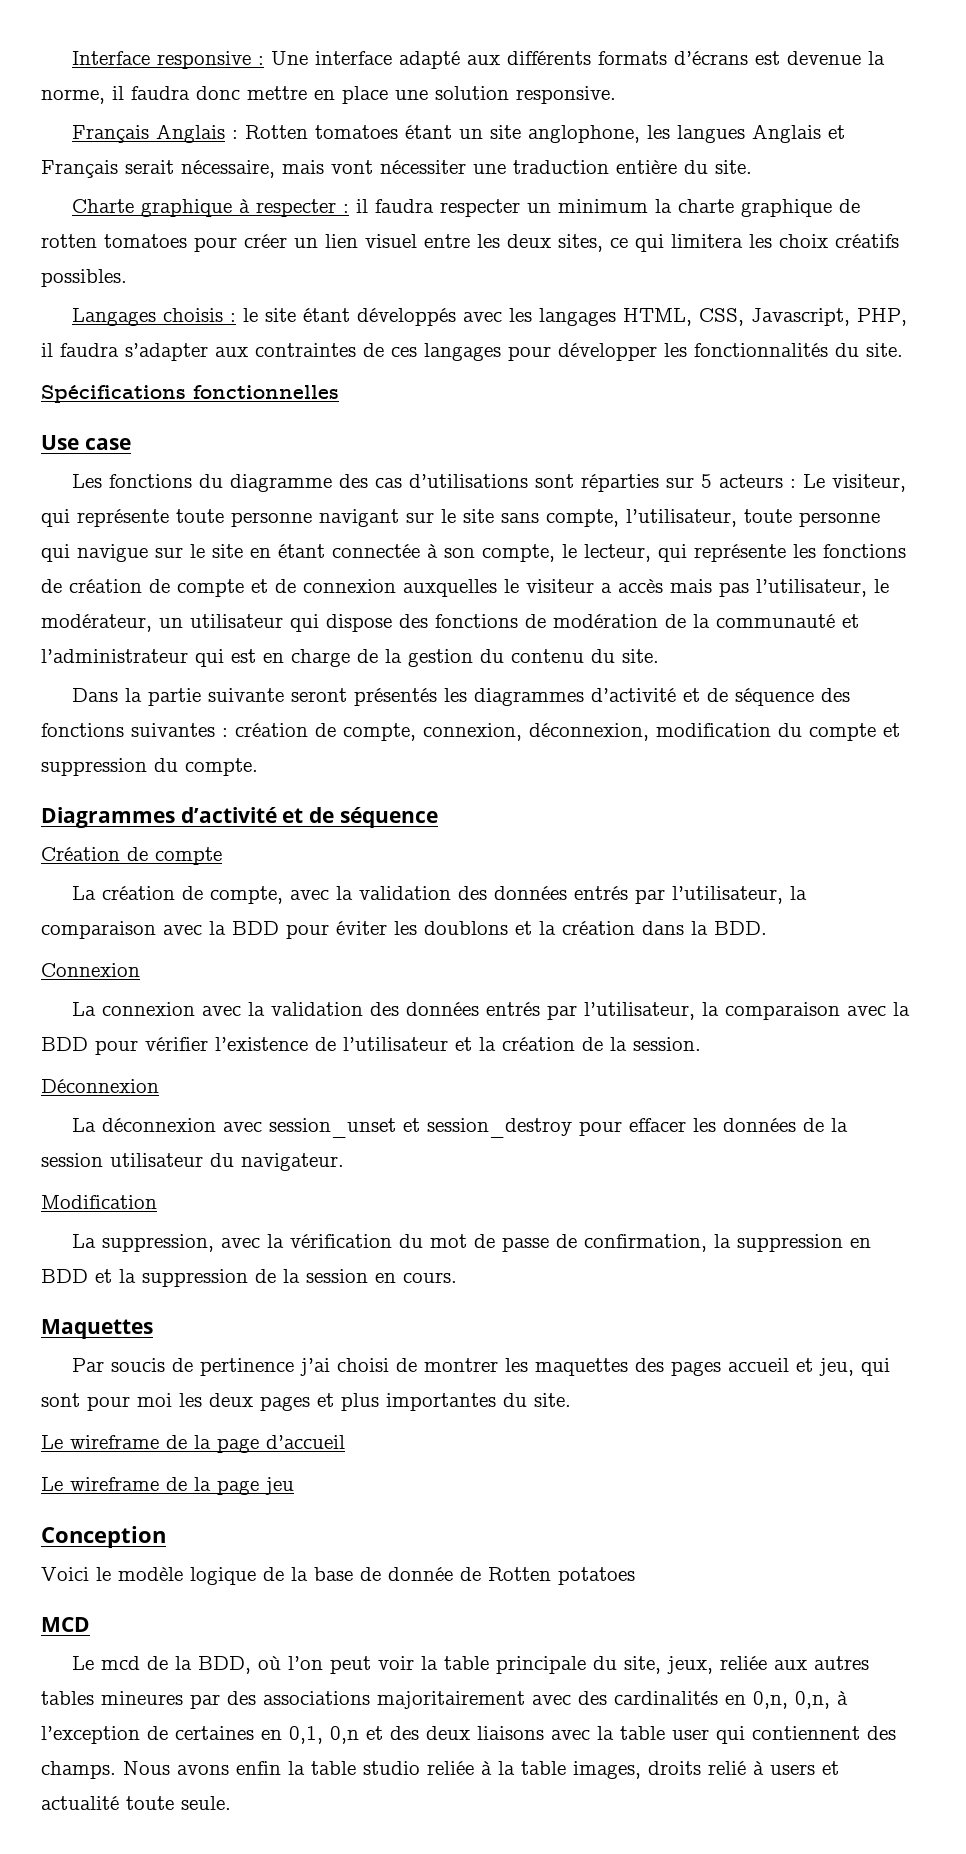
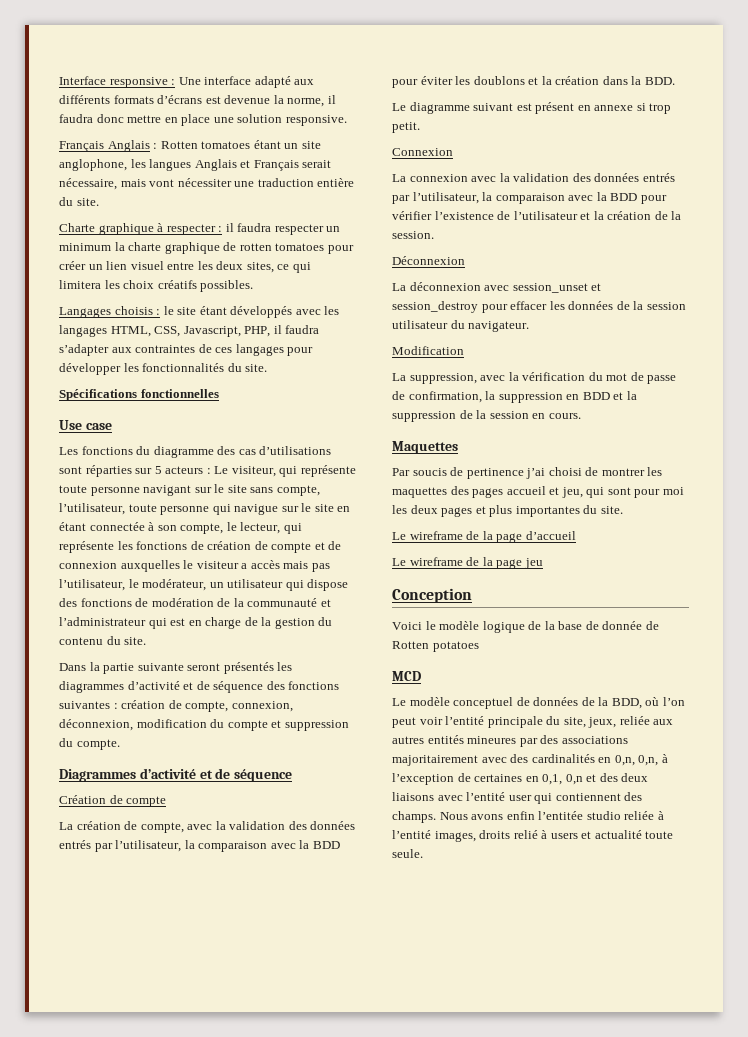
(767, 928) none -> [392,102,672,114] [392,122,420,133] // Le diagramme suivant est présent en annexe si trop petit.
[100,1656,140,1670] mcd -> [409,697,579,709] modèle conceptuel de données
[420,1656,489,1670] la table -> [445,716,485,725] l’entité
[41,1691,94,1705] tables -> [427,735,464,744] entités
[597,1726,665,1740] la table -> [466,792,506,801] l’entité
[288,1761,356,1775] la table -> [538,811,584,820] l’entitée
[498,1761,566,1775] la table -> [392,830,431,839] l’entité

